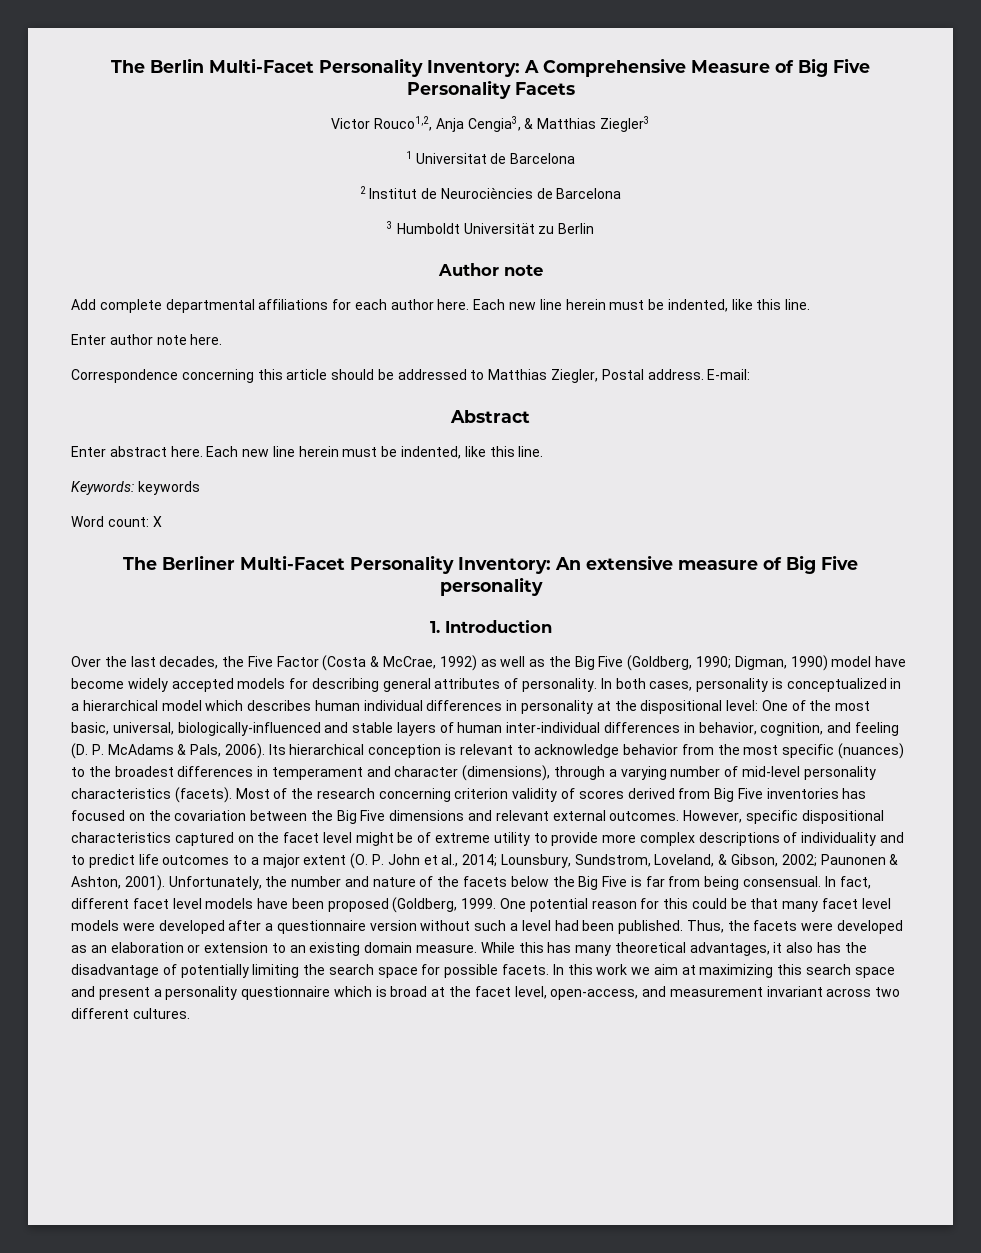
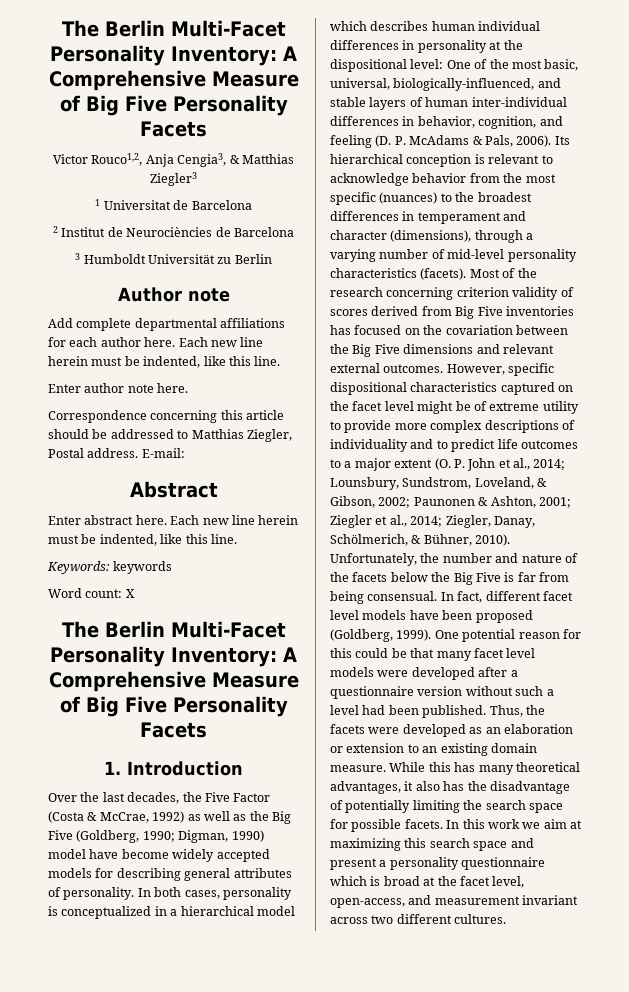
[162,555,858,574] [439,577,543,596] Berliner Multi-Facet Personality Inventory: An extensive measure of Big Five personality -> [104,621,286,638] [50,646,297,667] [48,671,299,692] [59,696,288,717] [140,722,208,738] Berlin Multi-Facet Personality Inventory: A Comprehensive Measure of Big Five Personality Facets
[177,722,321,736] biologically-influenced -> [393,78,535,91] biologically-influenced,
[124,875,165,891] 2001). -> [538,497,571,508] [330,515,535,528] [330,534,511,546] 2001; Ziegler et al., 2014; Ziegler, Danay, Schölmerich, & Bühner, 2010).
[461,898,497,909] 1999. -> [396,629,432,641] 1999).

